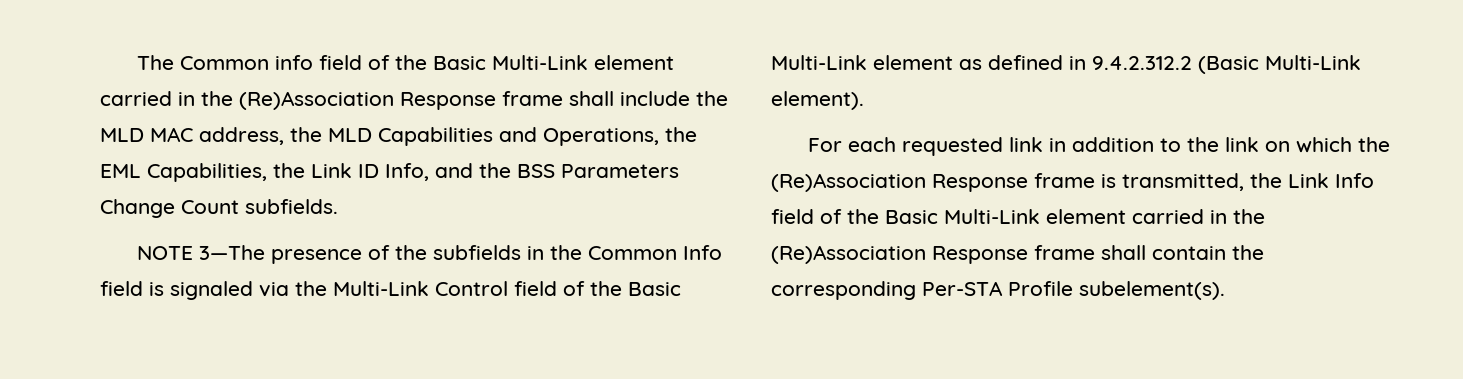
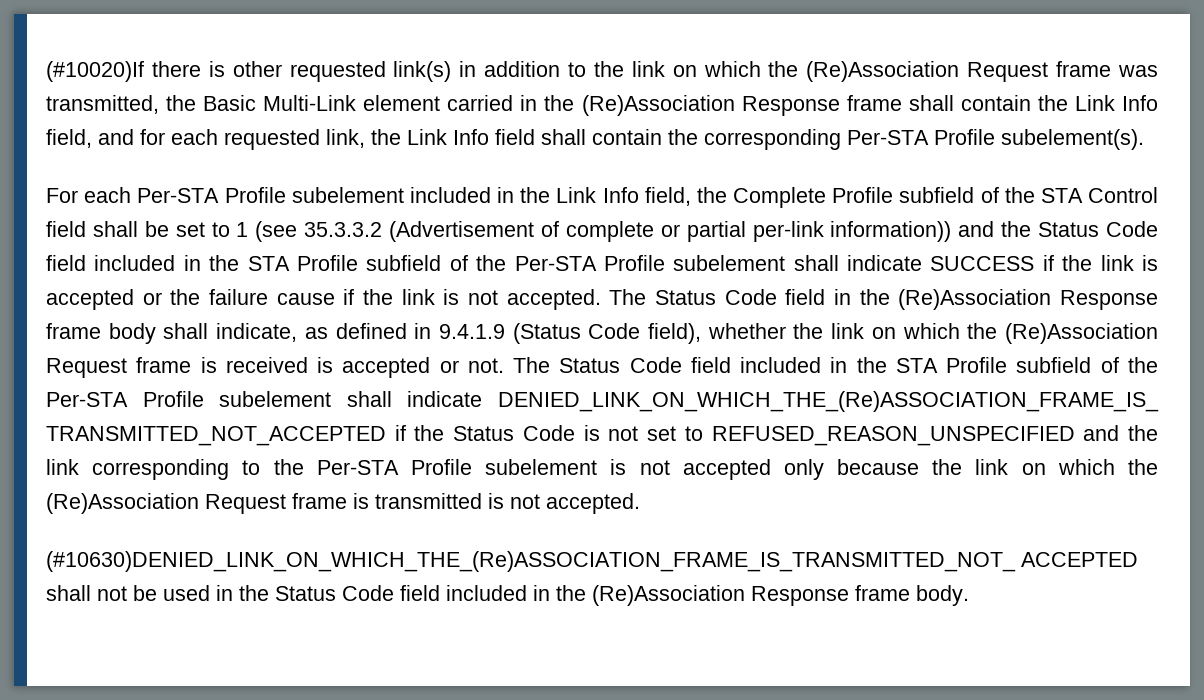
[137,55,675,70] [100,91,728,110] [100,127,697,146] [100,163,679,182] [100,199,338,218] [137,245,723,264] [100,281,681,300] [771,55,1361,74] [771,91,864,110] [808,137,1044,156] The Common info field of the Basic Multi-Link element carried in the (Re)Association Response frame shall include the MLD MAC address, the MLD Capabilities and Operations, the EML Capabilities, the Link ID Info, and the BSS Parameters Change Count subfields. // NOTE 3—The presence of the subfields in the Common Info field is signaled via the Multi-Link Control field of the Basic Multi-Link element as defined in 9.4.2.312.2 (Basic Multi-Link element). // For each requested link -> [46,61,452,82] (#10020)If there is other requested link(s)
[932,173,1374,192] [771,209,842,224] Response frame is transmitted, the Link Info field of -> [967,61,1158,82] [46,95,159,114] Request frame was transmitted,
[771,281,1225,300] corresponding Per-STA Profile subelement(s). -> [1074,95,1159,111] [46,129,1144,150] [46,187,1158,208] [46,221,1159,242] [46,255,1159,271] [46,289,1158,310] [46,323,1159,344] [46,357,1159,378] [46,391,1159,412] [46,425,1159,446] [46,459,1158,480] [46,493,640,514] [46,551,1138,572] [46,585,969,606] Link Info field, and for each requested link, the Link Info field shall contain the corresponding Per-STA Profile subelement(s). // For each Per-STA Profile subelement included in the Link Info field, the Complete Profile subfield of the STA Control field shall be set to 1 (see 35.3.3.2 (Advertisement of complete or partial per-link information)) and the Status Code field included in the STA Profile subfield of the Per-STA Profile subelement shall indicate SUCCESS if the link is accepted or the failure cause if the link is not accepted. The Status Code field in the (Re)Association Response frame body shall indicate, as defined in 9.4.1.9 (Status Code field), whether the link on which the (Re)Association Request frame is received is accepted or not. The Status Code field included in the STA Profile subfield of the Per-STA Profile subelement shall indicate DENIED_LINK_ON_WHICH_THE_(Re)ASSOCIATION_FRAME_IS_ TRANSMITTED_NOT_ACCEPTED if the Status Code is not set to REFUSED_REASON_UNSPECIFIED and the link corresponding to the Per-STA Profile subelement is not accepted only because the link on which the (Re)Association Request frame is transmitted is not accepted. // (#10630)DENIED_LINK_ON_WHICH_THE_(Re)ASSOCIATION_FRAME_IS_TRANSMITTED_NOT_ ACCEPTED shall not be used in the Status Code field included in the (Re)Association Response frame body.

